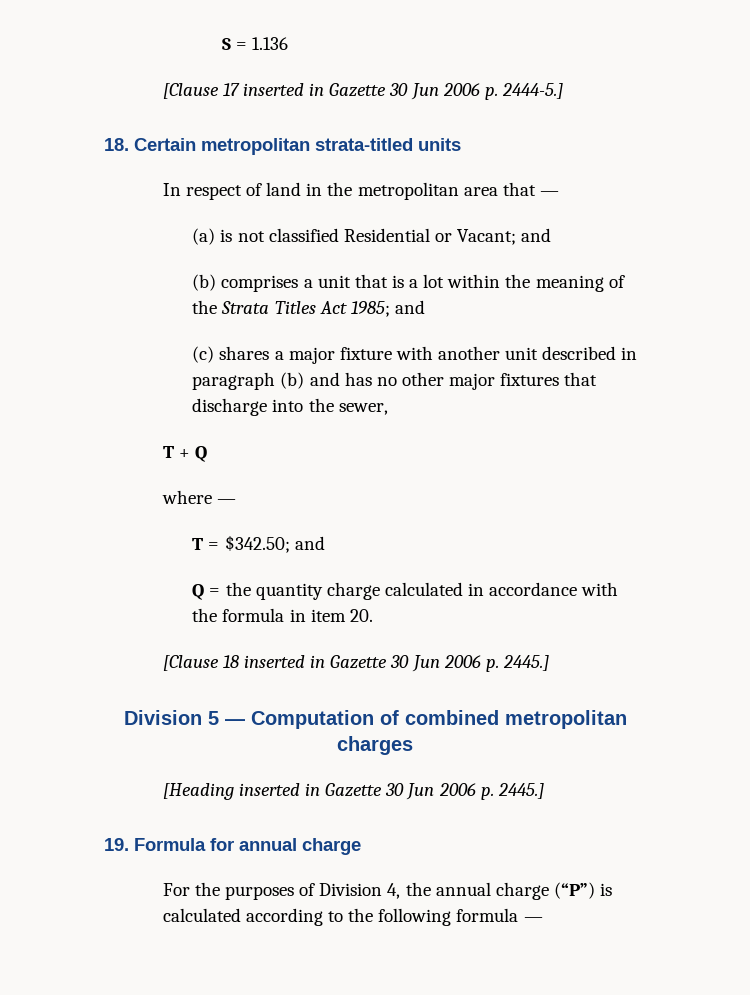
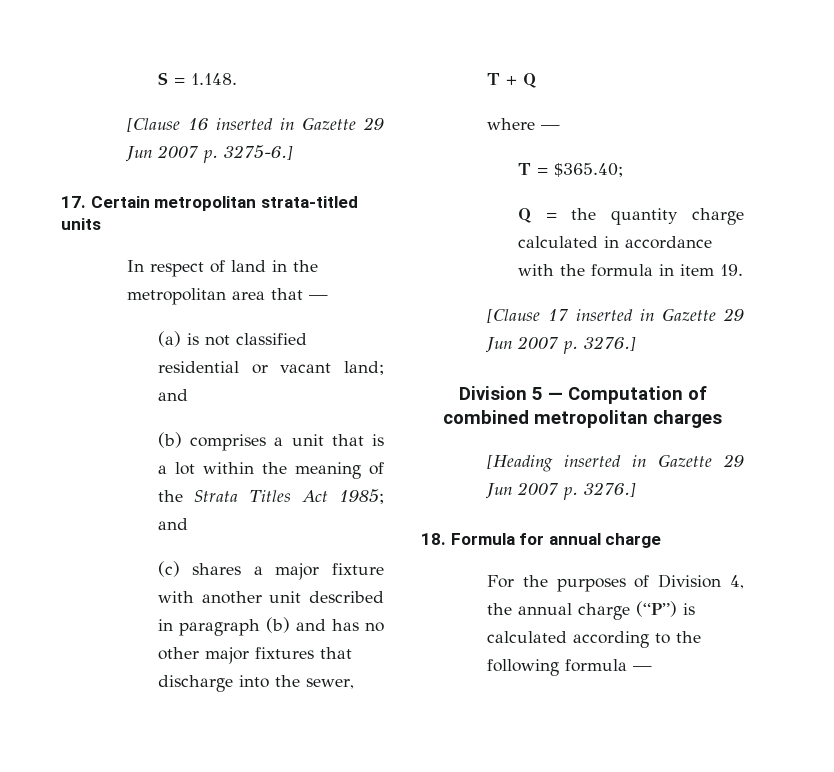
[251,37,288,50] [162,83,563,100] [104,138,129,151] 1.136 // [Clause 17 inserted in Gazette 30 Jun 2006 p. 2444-5.] // 18. -> [190,73,237,85] [126,117,384,132] [124,145,293,163] [61,196,86,208] 1.148. // [Clause 16 inserted in Gazette 29 Jun 2007 p. 3275-6.] // 17.
[343,228,517,245] Residential or Vacant; -> [157,361,384,375] residential or vacant land;
[224,535,325,553] $342.50; and -> [553,163,623,177] $365.40;
[349,609,373,622] [162,655,549,672] 20. // [Clause 18 inserted in Gazette 30 Jun 2006 p. 2445.] -> [719,264,743,276] [486,308,744,323] [484,336,636,354] 19. // [Clause 17 inserted in Gazette 29 Jun 2007 p. 3276.]
[385,783,544,800] [104,838,129,851] 30 Jun 2006 p. 2445.] // 19. -> [723,454,744,467] [484,482,636,500] [421,533,446,545] 29 Jun 2007 p. 3276.] // 18.

